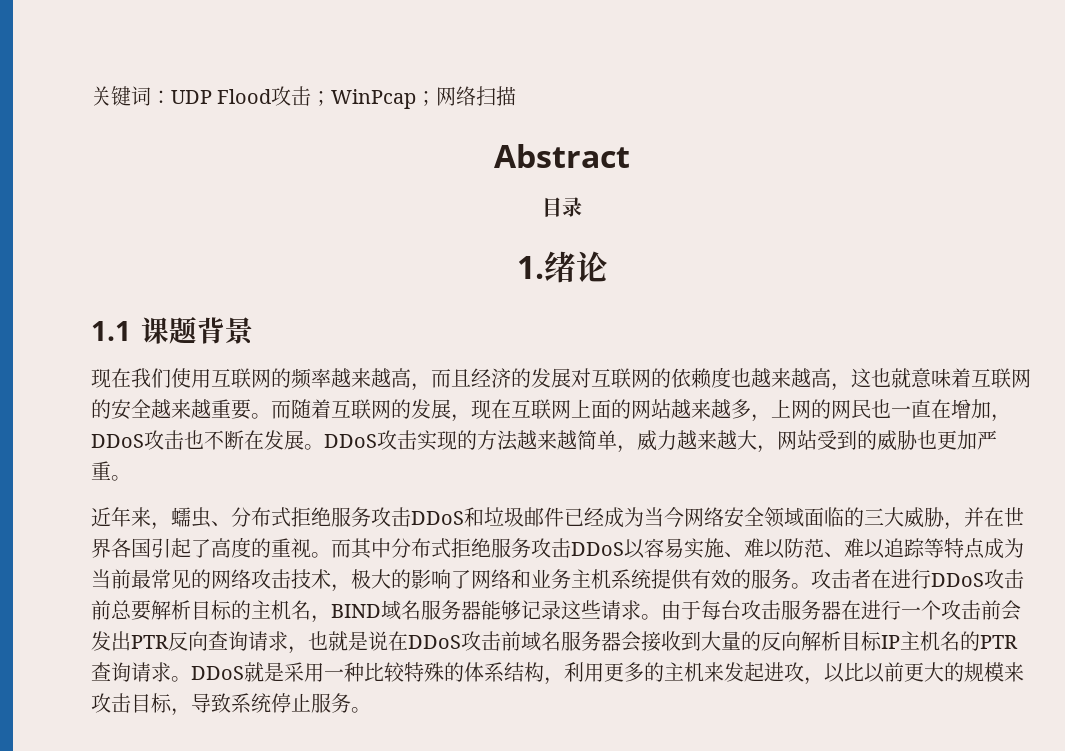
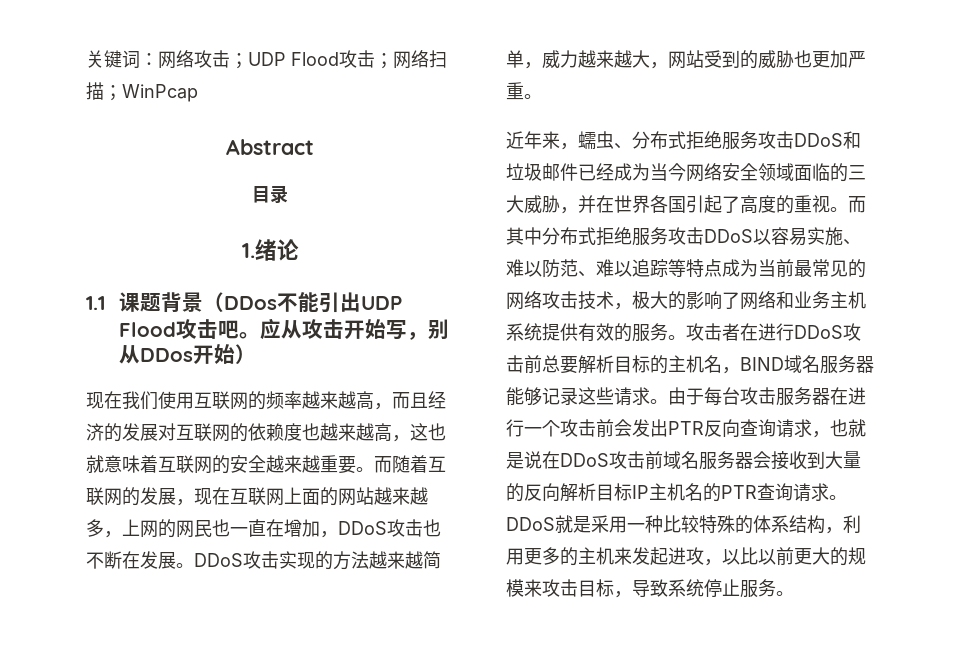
(171, 97) none -> [158,50,248,69] 网络攻击；
[331,89,437,109] WinPcap； -> (393, 61) none
(517, 96) none -> [104,84,198,102] ；WinPcap
(253, 331) none -> [202,292,402,313] [118,318,449,340] [118,344,256,364] （DDos不能引出UDP Flood攻击吧。应从攻击开始写，别从DDos开始）

